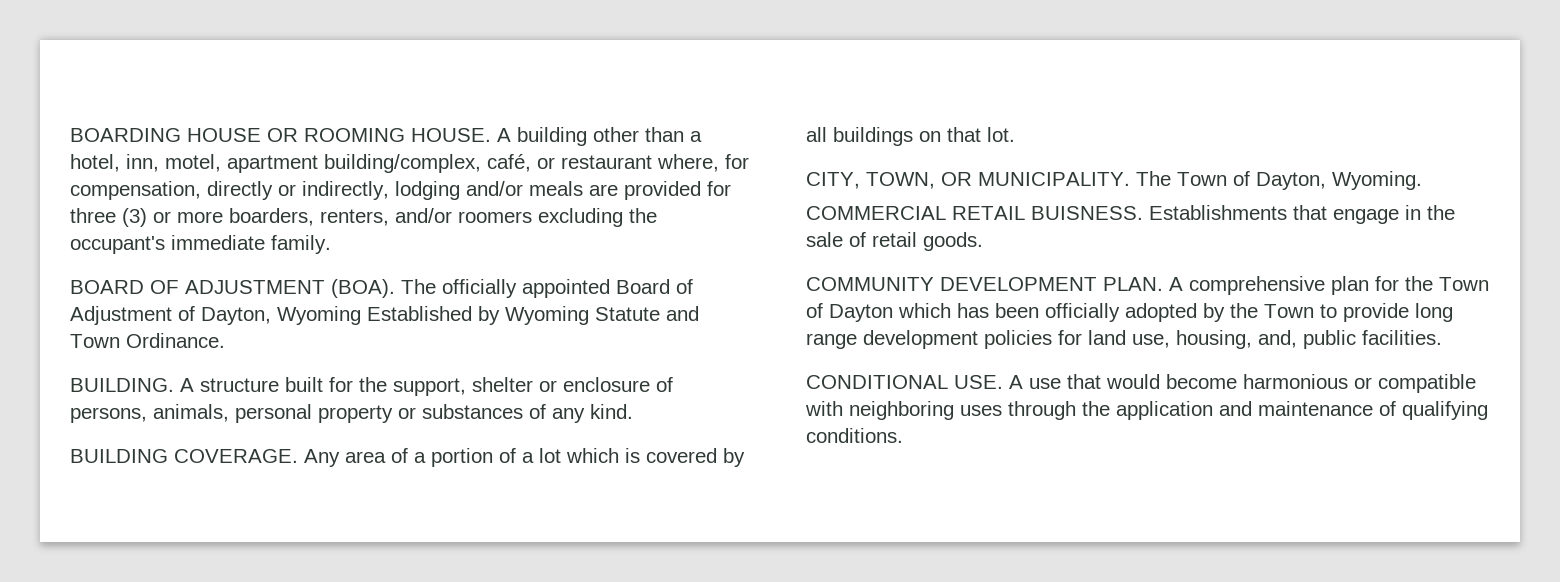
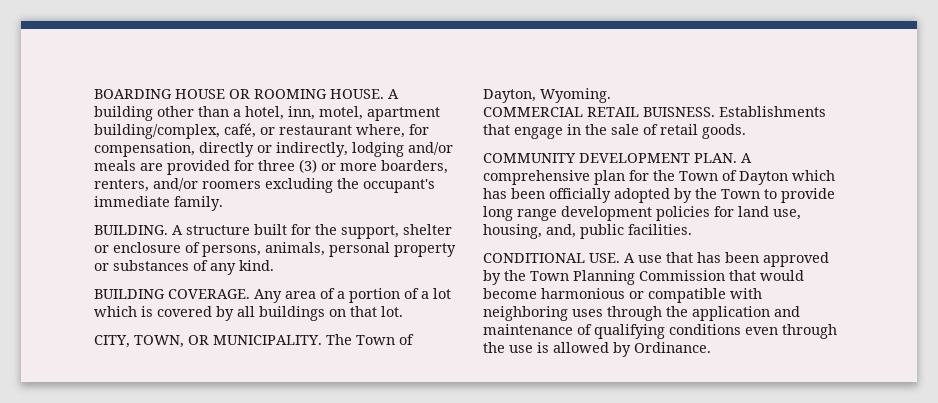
[70,279,693,298] [70,306,699,325] [70,333,225,348] // BOARD OF ADJUSTMENT (BOA). The officially appointed Board of Adjustment of Dayton, Wyoming Established by Wyoming Statute and Town Ordinance. -> (223, 203) none
(1101, 381) none -> [697,252,829,267] [483,270,756,285] has been approved by the Town Planning Commission that
[806,428,903,443] conditions. -> [669,324,837,339] [483,342,711,357] conditions even through the use is allowed by Ordinance.

